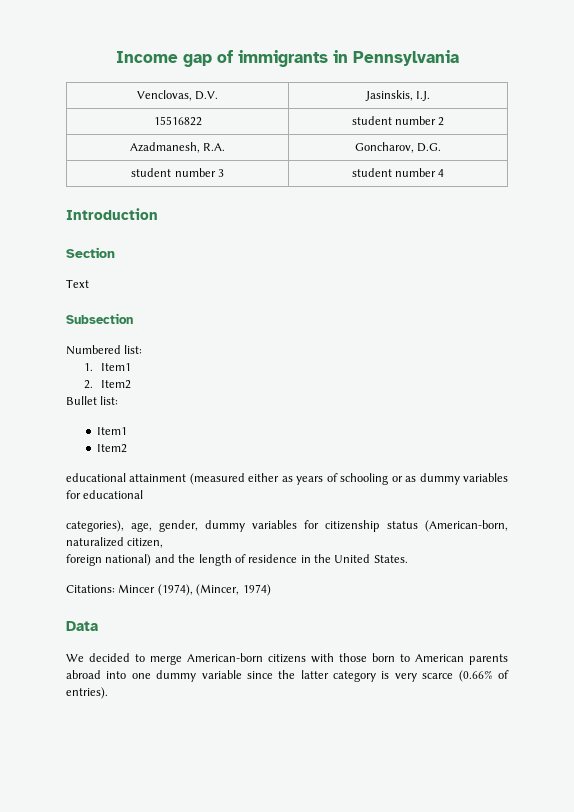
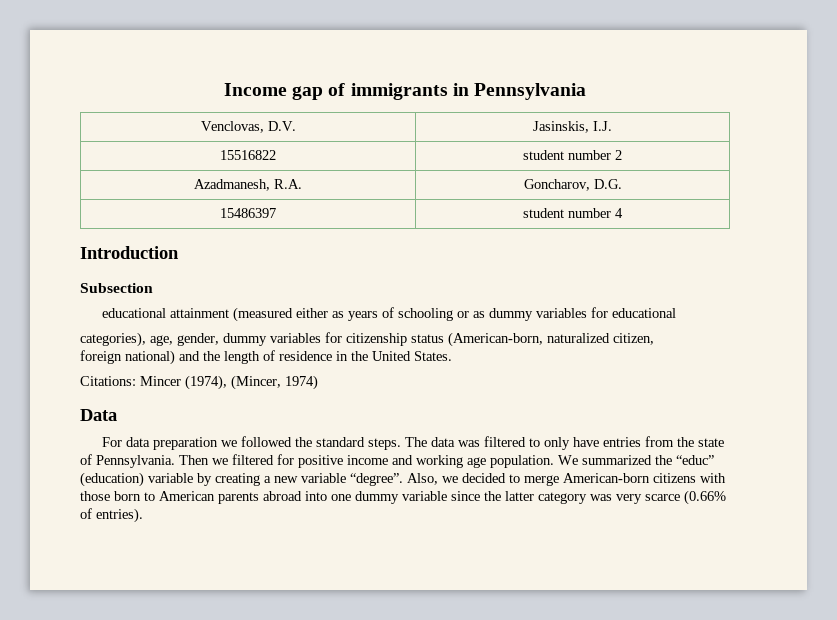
[131,168,224,177] student number 3 -> [220,208,276,218] 15486397
[66,247,115,258] [66,279,89,288] // Section // Text -> (179, 252) none
[66,345,143,355] [83,363,132,371] [83,380,132,389] [66,396,119,405] [97,427,128,435] [97,444,128,453] // Numbered list: // 1. Item1 // 2. Item2 // Bullet list: // Item1 // Item2 -> (153, 288) none
[66,654,84,662] We -> [102,436,725,450] [80,454,714,468] [80,472,458,487] For data preparation we followed the standard steps. The data was filtered to only have entries from the state of Pennsylvania. Then we filtered for positive income and working age population. We summarized the “educ” (education) variable by creating a new variable “degree”. Also, we
[381,671,390,679] is -> [590,494,612,501] was

